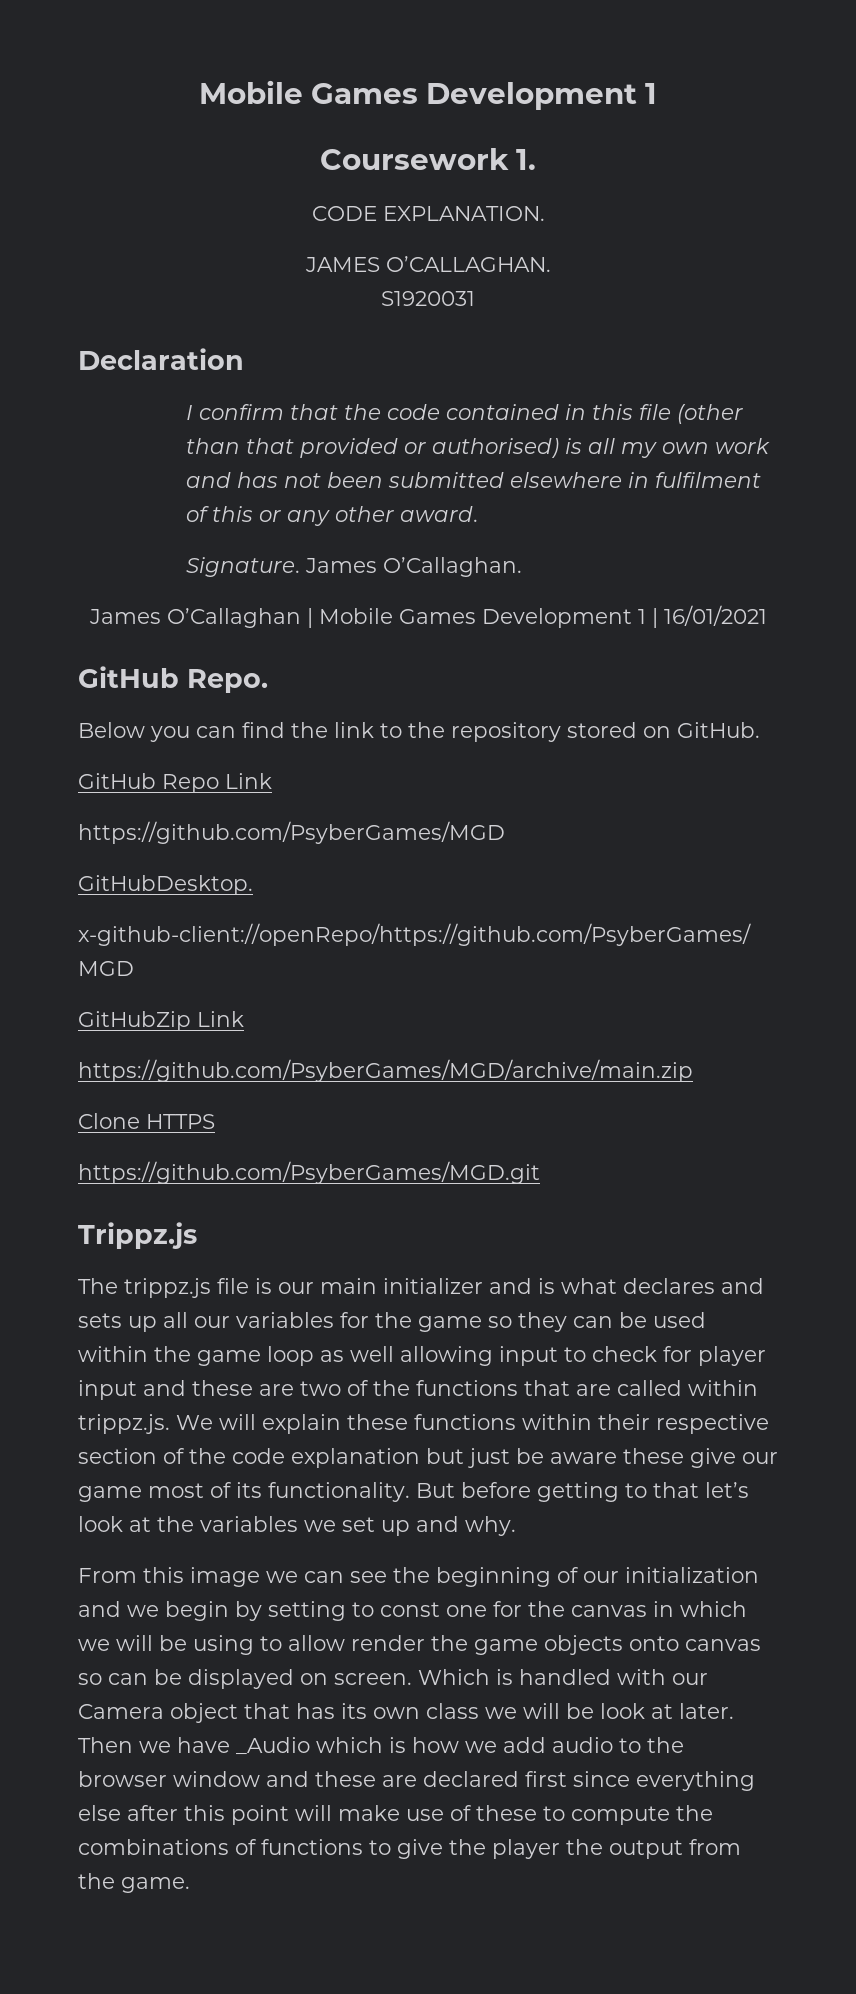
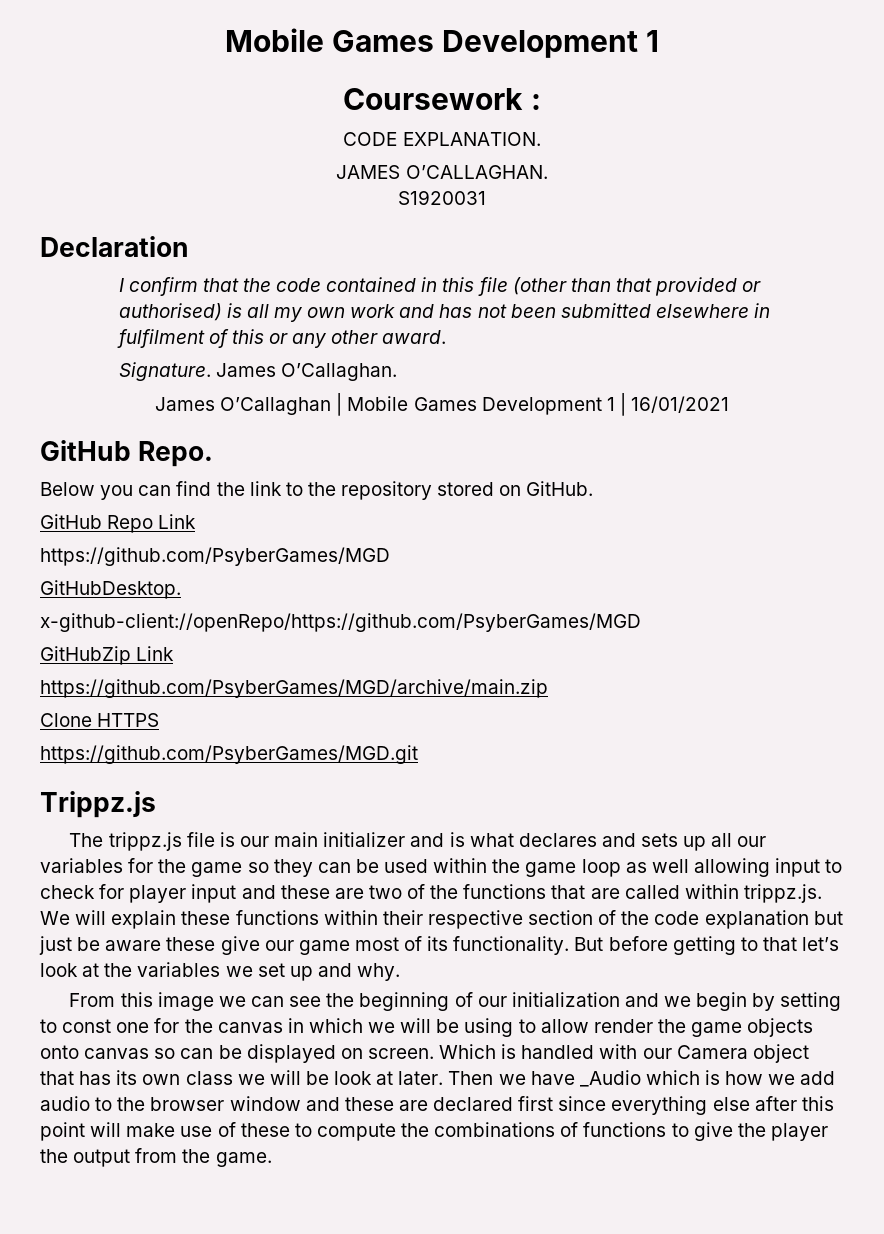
[516,149,536,170] 1. -> [530,94,541,110] :

